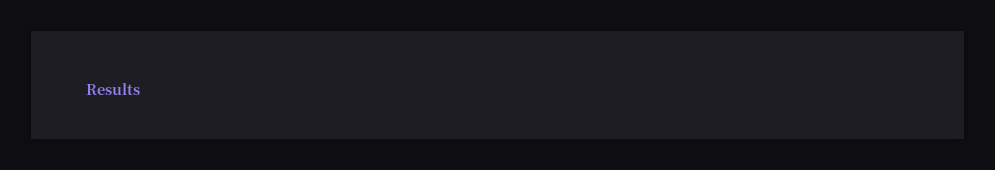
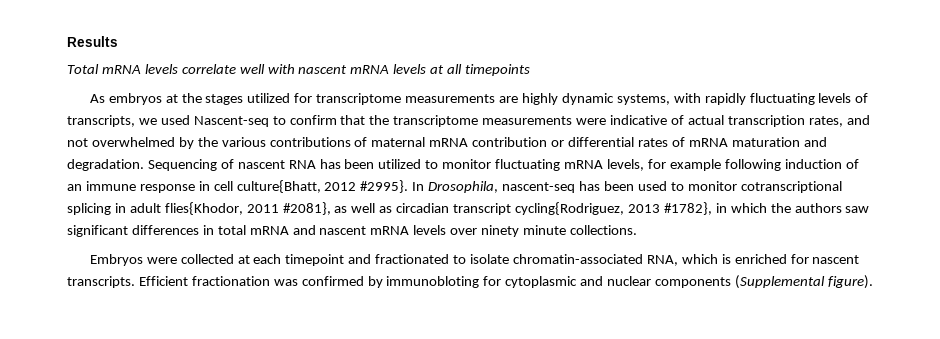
(140, 89) none -> [67,64,531,76] [89,93,869,105] [67,115,870,127] [67,137,827,149] [67,159,859,171] [67,180,842,193] [67,202,870,215] [67,225,637,237] [89,254,860,266] [67,275,873,289] // Total mRNA levels correlate well with nascent mRNA levels at all timepoints // As embryos at the stages utilized for transcriptome measurements are highly dynamic systems, with rapidly fluctuating levels of transcripts, we used Nascent-seq to confirm that the transcriptome measurements were indicative of actual transcription rates, and not overwhelmed by the various contributions of maternal mRNA contribution or differential rates of mRNA maturation and degradation. Sequencing of nascent RNA has been utilized to monitor fluctuating mRNA levels, for example following induction of an immune response in cell culture{Bhatt, 2012 #2995}. In Drosophila, nascent-seq has been used to monitor cotranscriptional splicing in adult flies{Khodor, 2011 #2081}, as well as circadian transcript cycling{Rodriguez, 2013 #1782}, in which the authors saw significant differences in total mRNA and nascent mRNA levels over ninety minute collections. // Embryos were collected at each timepoint and fractionated to isolate chromatin-associated RNA, which is enriched for nascent transcripts. Efficient fractionation was confirmed by immunobloting for cytoplasmic and nuclear components (Supplemental figure).

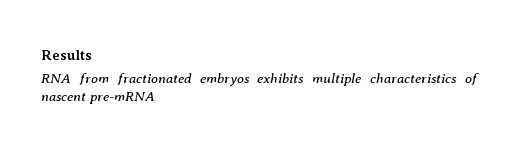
[67,64,531,76] [89,93,869,105] [67,115,870,127] [67,137,827,149] [67,159,859,171] [67,180,842,193] [67,202,870,215] [67,225,637,237] [89,254,860,266] [67,275,873,289] Total mRNA levels correlate well with nascent mRNA levels at all timepoints // As embryos at the stages utilized for transcriptome measurements are highly dynamic systems, with rapidly fluctuating levels of transcripts, we used Nascent-seq to confirm that the transcriptome measurements were indicative of actual transcription rates, and not overwhelmed by the various contributions of maternal mRNA contribution or differential rates of mRNA maturation and degradation. Sequencing of nascent RNA has been utilized to monitor fluctuating mRNA levels, for example following induction of an immune response in cell culture{Bhatt, 2012 #2995}. In Drosophila, nascent-seq has been used to monitor cotranscriptional splicing in adult flies{Khodor, 2011 #2081}, as well as circadian transcript cycling{Rodriguez, 2013 #1782}, in which the authors saw significant differences in total mRNA and nascent mRNA levels over ninety minute collections. // Embryos were collected at each timepoint and fractionated to isolate chromatin-associated RNA, which is enriched for nascent transcripts. Efficient fractionation was confirmed by immunobloting for cytoplasmic and nuclear components (Supplemental figure). -> [41,73,479,86] [41,92,155,104] RNA from fractionated embryos exhibits multiple characteristics of nascent pre-mRNA

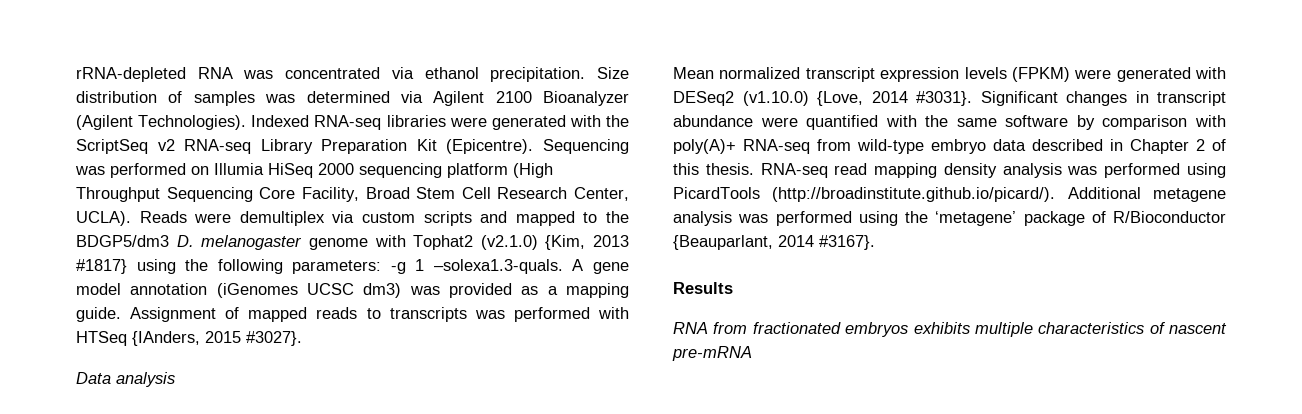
(41, 55) none -> [76,67,629,82] [76,91,629,106] [76,115,629,130] [76,139,629,154] [75,163,553,178] [76,187,629,202] [76,211,630,226] [76,235,629,250] [76,259,629,274] [76,283,629,298] [76,307,629,322] [76,331,302,346] [76,372,175,387] [673,67,1226,82] [673,91,1226,106] [673,115,1226,130] [673,139,1226,154] [673,163,1226,178] [673,187,1226,202] [673,211,1226,226] [673,235,875,250] rRNA-depleted RNA was concentrated via ethanol precipitation. Size distribution of samples was determined via Agilent 2100 Bioanalyzer (Agilent Technologies). Indexed RNA-seq libraries were generated with the ScriptSeq v2 RNA-seq Library Preparation Kit (Epicentre). Sequencing was performed on Illumia HiSeq 2000 sequencing platform (High Throughput Sequencing Core Facility, Broad Stem Cell Research Center, UCLA). Reads were demultiplex via custom scripts and mapped to the BDGP5/dm3 D. melanogaster genome with Tophat2 (v2.1.0) {Kim, 2013 #1817} using the following parameters: -g 1 –solexa1.3-quals. A gene model annotation (iGenomes UCSC dm3) was provided as a mapping guide. Assignment of mapped reads to transcripts was performed with HTSeq {IAnders, 2015 #3027}. // Data analysis // Mean normalized transcript expression levels (FPKM) were generated with DESeq2 (v1.10.0) {Love, 2014 #3031}. Significant changes in transcript abundance were quantified with the same software by comparison with poly(A)+ RNA-seq from wild-type embryo data described in Chapter 2 of this thesis. RNA-seq read mapping density analysis was performed using PicardTools (http://broadinstitute.github.io/picard/). Additional metagene analysis was performed using the ‘metagene’ package of R/Bioconductor {Beauparlant, 2014 #3167}. //

